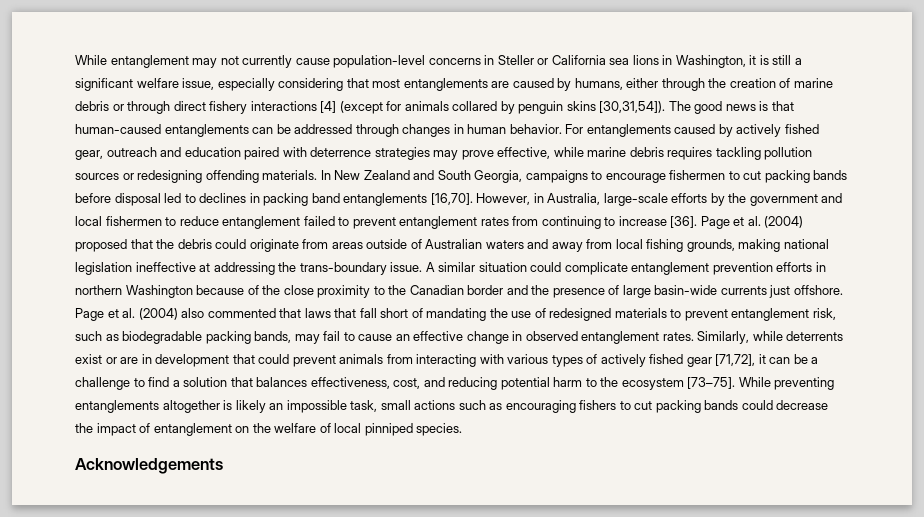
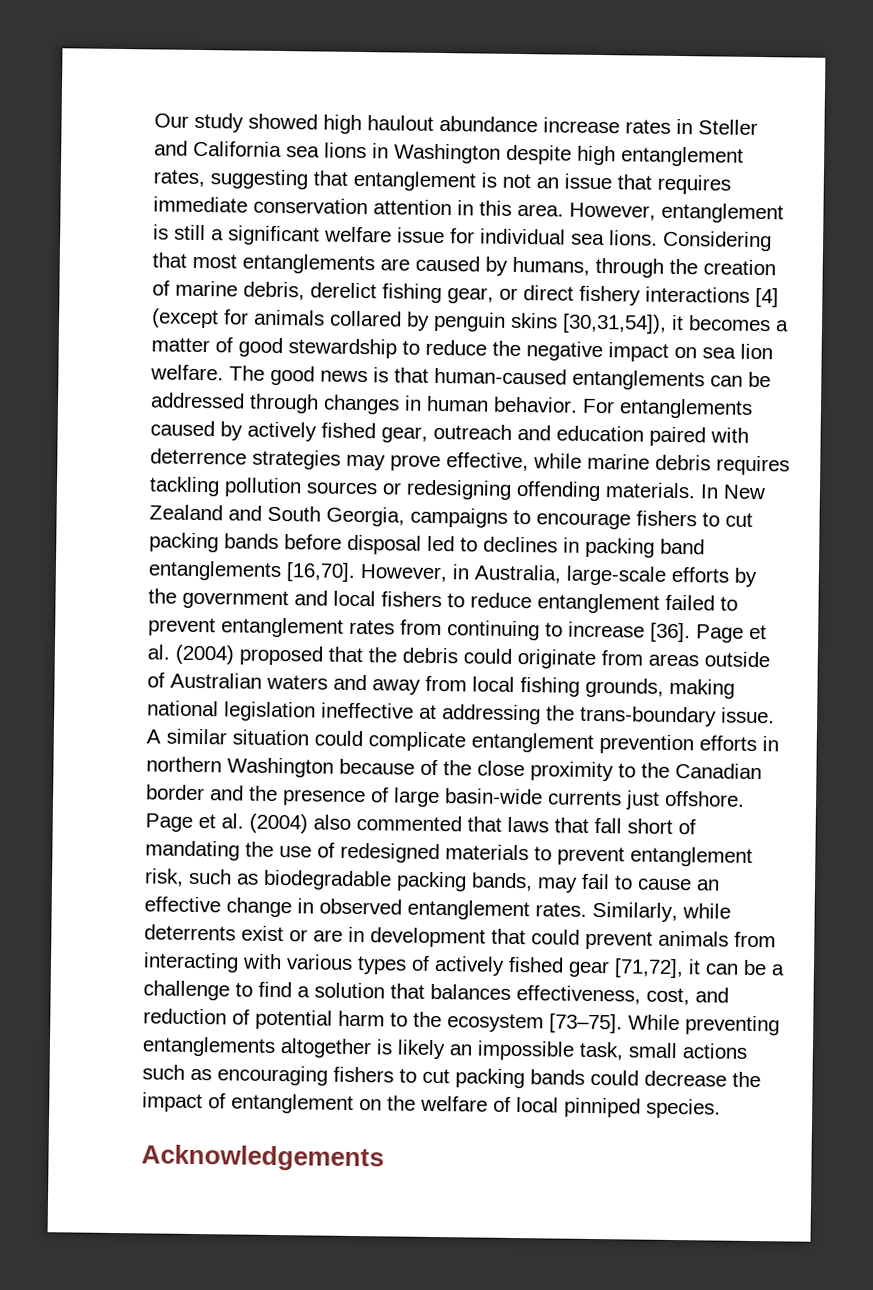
[75,55,481,68] While entanglement may not currently cause population-level concerns -> [154,112,671,135] Our study showed high haulout abundance increase rates
[537,58,549,65] or -> [154,140,188,156] and
[675,55,757,68] Washington, it -> [394,143,744,167] [153,169,731,195] [153,196,784,224] Washington despite high entanglement rates, suggesting that entanglement is not an issue that requires immediate conservation attention in this area. However, entanglement
[182,78,344,91] issue, especially considering -> [397,227,772,252] issue for individual sea lions. Considering
[626,78,659,88] either -> (590, 266) none
[75,101,171,114] debris or through -> [243,281,518,304] debris, derelict fishing gear, or
[599,101,666,113] [30,31,54]). -> [562,313,789,334] [151,337,773,362] [150,364,224,381] [30,31,54]), it becomes a matter of good stewardship to reduce the negative impact on sea lion welfare.
[669,170,726,180] fishermen -> [636,510,697,527] fishers
[105,216,162,226] fishermen -> [381,591,442,608] fishers
[448,377,498,390] reducing -> [143,1008,250,1025] reduction of

